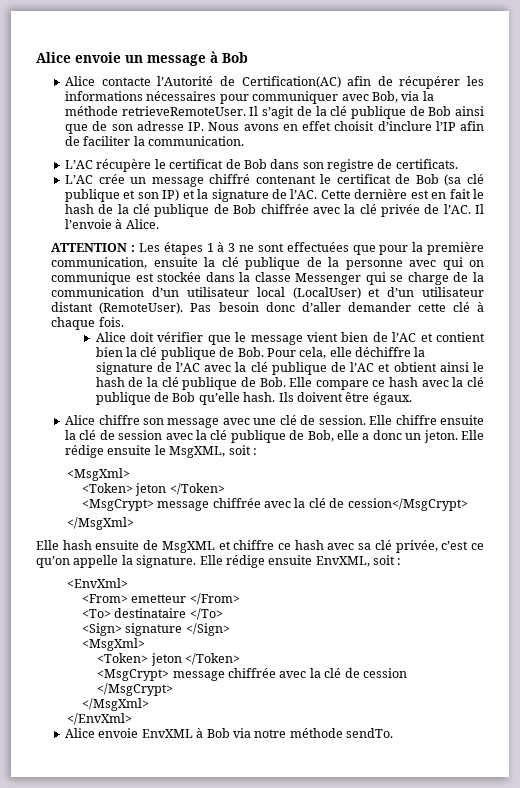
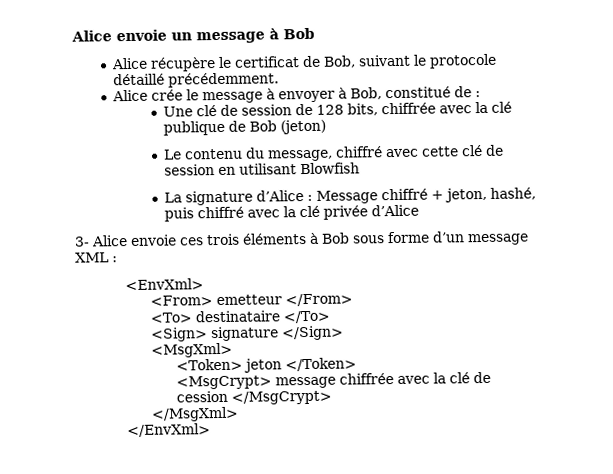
[101,76,485,89] [65,91,434,104] [65,106,485,119] [65,121,484,134] [65,136,245,146] [65,159,458,172] [65,174,484,187] [65,189,485,202] [65,204,484,217] [65,219,159,229] [51,242,484,255] [51,257,484,270] [51,272,485,285] [51,287,484,299] [51,302,484,314] [51,317,124,330] [95,332,486,345] [95,347,426,360] [95,362,485,375] [95,377,419,390] contacte l’Autorité de Certification(AC) afin de récupérer les informations nécessaires pour communiquer avec Bob, via la méthode retrieveRemoteUser. Il s’agit de la clé publique de Bob ainsi que de son adresse IP. Nous avons en effet choisit d’inclure l’IP afin de faciliter la communication. // L’AC récupère le certificat de Bob dans son registre de certificats. // L’AC crée un message chiffré contenant le certificat de Bob (sa clé publique et son IP) et la signature de l’AC. Cette dernière est en fait le hash de la clé publique de Bob chiffrée avec la clé privée de l’AC. Il l’envoie à Alice. // ATTENTION : Les étapes 1 à 3 ne sont effectuées que pour la première communication, ensuite la clé publique de la personne avec qui on communique est stockée dans la classe Messenger qui se charge de la communication d’un utilisateur local (LocalUser) et d’un utilisateur distant (RemoteUser). Pas besoin donc d’aller demander cette clé à chaque fois. // Alice doit vérifier que le message vient bien de l’AC et contient bien la clé publique de Bob. Pour cela, elle déchiffre la signature de l’AC avec la clé publique de l’AC et obtient ainsi le hash de la clé publique de Bob. Elle compare ce hash -> [149,53,497,72] [112,72,279,88] [111,86,481,104] [163,102,437,117] récupère le certificat de Bob, suivant le protocole détaillé précédemment. // Alice crée le message à envoyer à Bob, constitué de : // Une clé de session de 128 bits, chiffrée
[198,392,412,405] [65,415,485,428] [65,430,485,443] [65,445,257,458] [66,468,130,481] [81,483,225,496] [81,498,468,511] [66,517,134,530] [36,540,485,553] [36,555,395,568] qu’elle hash. Ils doivent être égaux. // Alice chiffre son message avec une clé de session. Elle chiffre ensuite la clé de session avec la clé publique de Bob, elle a donc un jeton. Elle rédige ensuite le MsgXML, soit : // <MsgXml> // <Token> jeton </Token> // <MsgCrypt> message chiffrée avec la clé de cession</MsgCrypt> // </MsgXml> // Elle hash ensuite de MsgXML et chiffre ce hash avec sa clé privée, c’est ce qu’on appelle la signature. Elle rédige ensuite EnvXML, soit -> [280,119,327,135] [163,144,505,162] [164,162,361,176] [164,187,537,206] [164,204,420,222] [74,231,529,247] [75,252,109,263] (jeton) // Le contenu du message, chiffré avec cette clé de session en utilisant Blowfish // La signature d’Alice : Message chiffré + jeton, hashé, puis chiffré avec la clé privée d’Alice // 3- Alice envoie ces trois éléments à Bob sous forme d’un message XML
[65,728,394,738] // Alice envoie EnvXML à Bob via notre méthode sendTo. -> (212, 430) none

